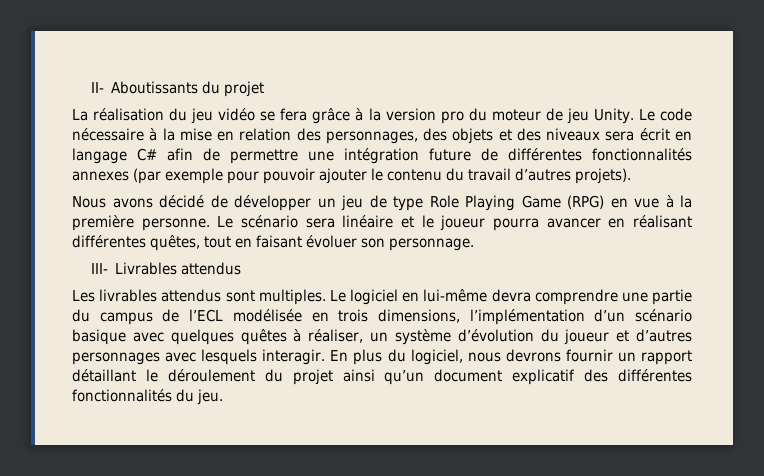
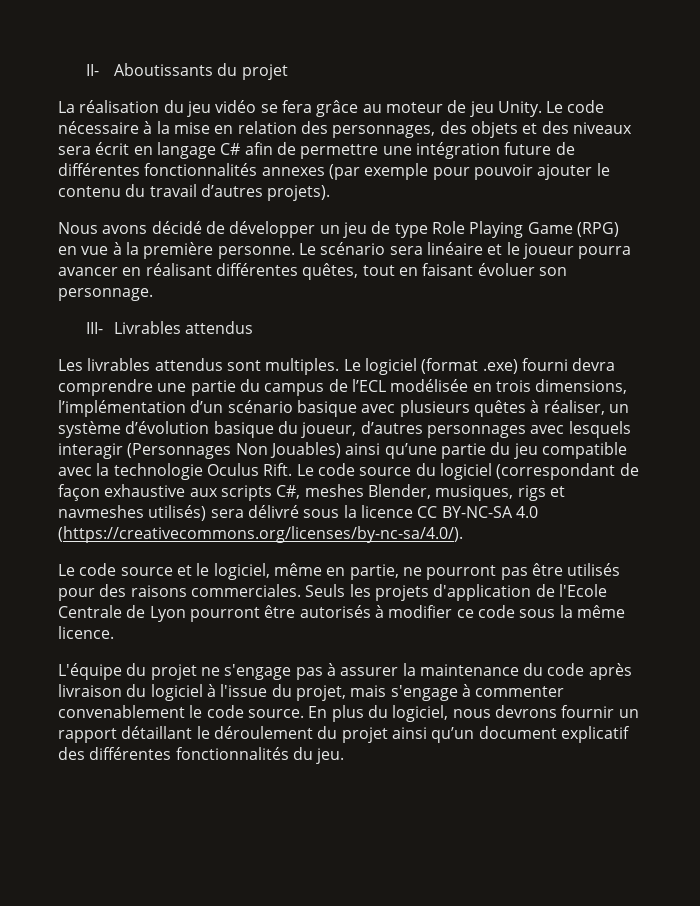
[355,108,487,124] à la version pro du -> [362,104,382,113] au
[402,289,488,302] en lui-même -> [421,358,568,374] (format .exe) fourni
[170,329,234,345] quelques -> [399,400,470,417] plusieurs
[540,329,630,345] du joueur et -> [213,421,357,438] basique du joueur,
[262,349,326,365] interagir. -> [58,442,627,459] [58,463,639,480] [58,484,565,501] [58,505,538,521] [58,526,463,543] [58,563,621,580] [58,584,607,601] [58,605,625,622] [58,626,114,639] [58,663,632,680] [58,684,565,701] [58,705,304,718] interagir (Personnages Non Jouables) ainsi qu’une partie du jeu compatible avec la technologie Oculus Rift. Le code source du logiciel (correspondant de façon exhaustive aux scripts C#, meshes Blender, musiques, rigs et navmeshes utilisés) sera délivré sous la licence CC BY-NC-SA 4.0 (https://creativecommons.org/licenses/by-nc-sa/4.0/). // Le code source et le logiciel, même en partie, ne pourront pas être utilisés pour des raisons commerciales. Seuls les projets d'application de l'Ecole Centrale de Lyon pourront être autorisés à modifier ce code sous la même licence. // L'équipe du projet ne s'engage pas à assurer la maintenance du code après livraison du logiciel à l'issue du projet, mais s'engage à commenter convenablement le code source.

